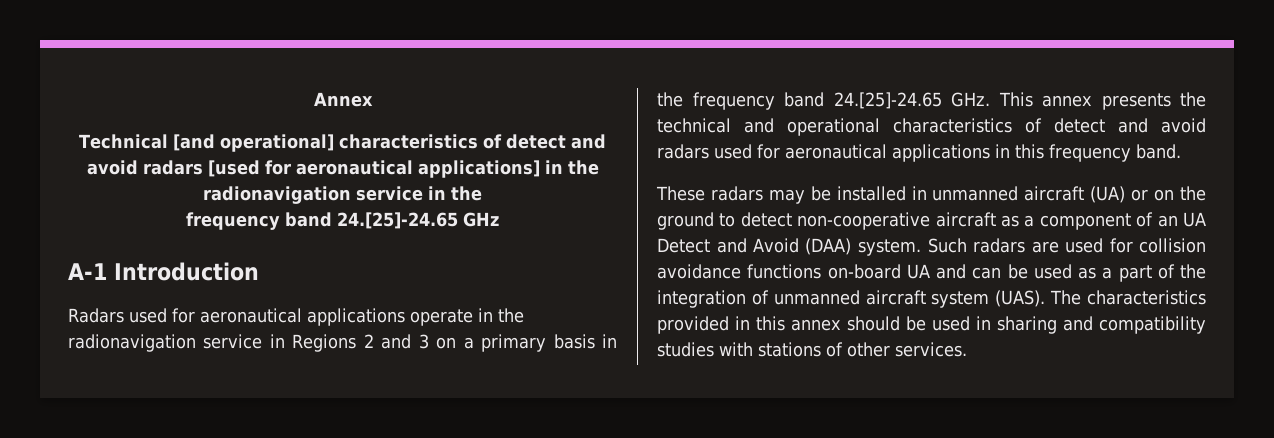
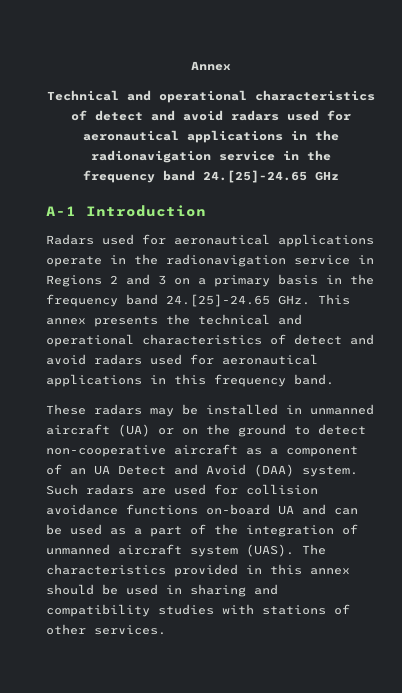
[172,134,606,152] [86,160,540,178] [and operational] characteristics of detect and avoid radars [used for aeronautical applications] -> [126,90,375,103] [70,110,351,121] [82,130,283,143] and operational characteristics of detect and avoid radars used for aeronautical applications

